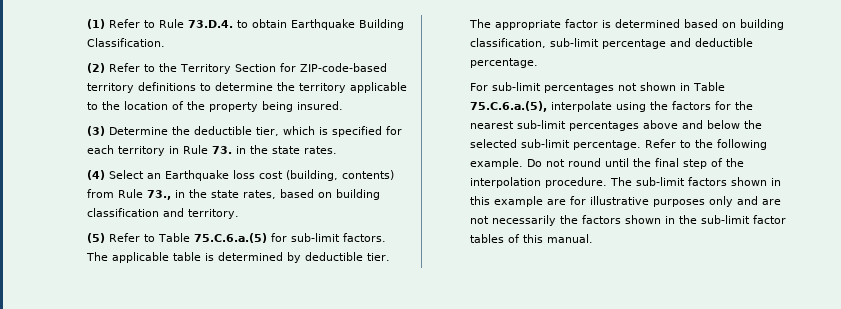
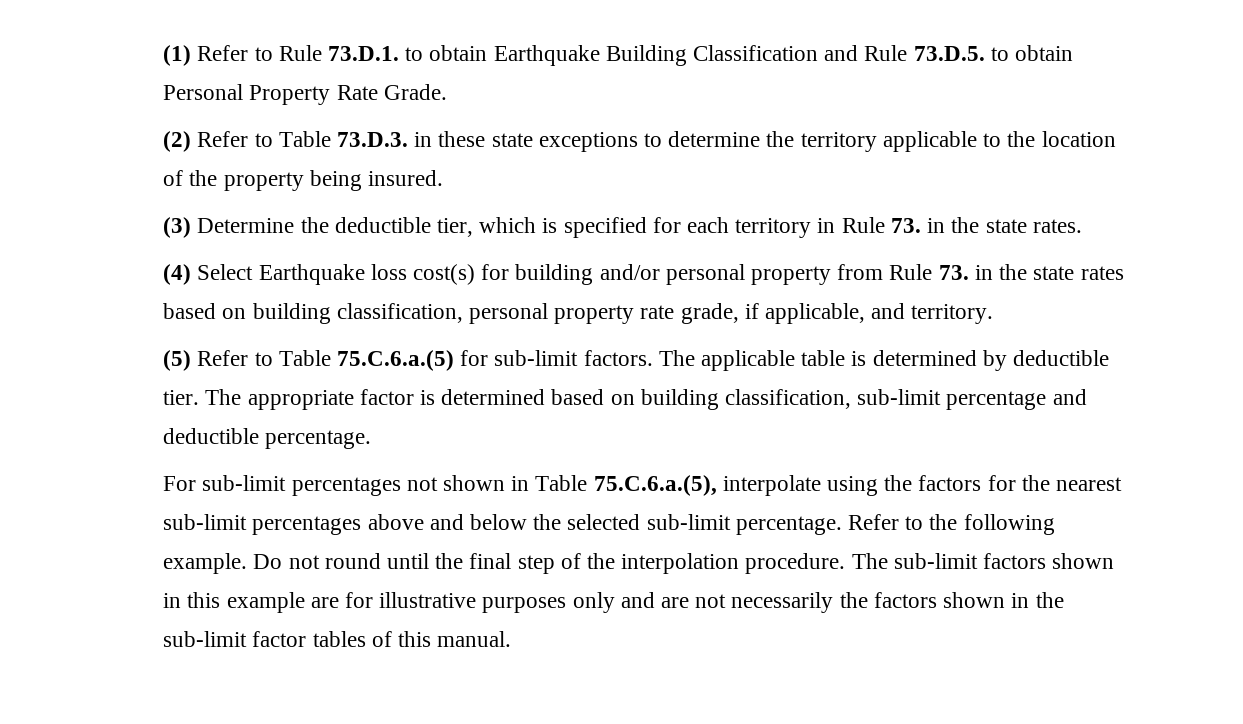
[188,20,234,28] 73.D.4. -> [328,46,400,61] 73.D.1.
[87,38,166,47] [87,63,388,74] [87,82,197,93] Classification. // (2) Refer to the Territory Section for ZIP-code-based territory definitions -> [693,45,1074,61] [163,84,447,105] [163,131,638,152] Classification and Rule 73.D.5. to obtain Personal Property Rate Grade. // (2) Refer to Table 73.D.3. in these state exceptions
[147,173,162,179] an -> (254, 272) none
[259,170,395,181] cost (building, contents) -> [413,264,832,285] cost(s) for building and/or personal property
[147,189,381,200] [87,208,160,217] 73., in the state rates, based on building classification -> [938,264,1124,280] [163,303,866,324] 73. in the state rates based on building classification, personal property rate grade, if applicable,

